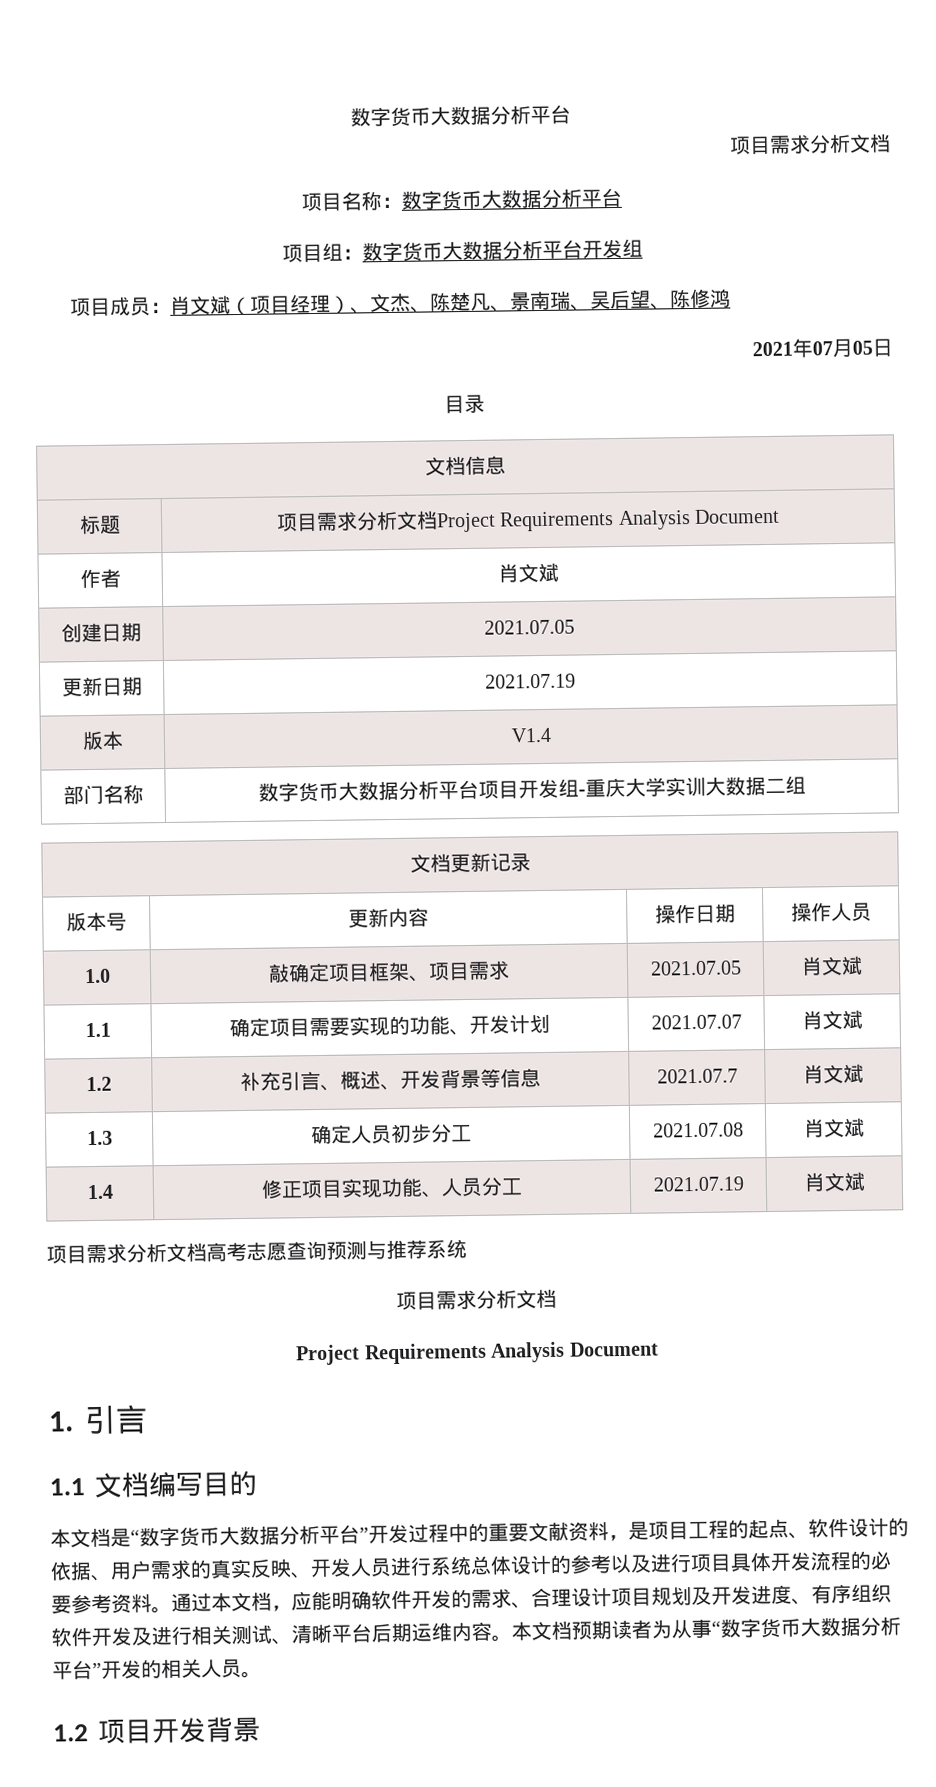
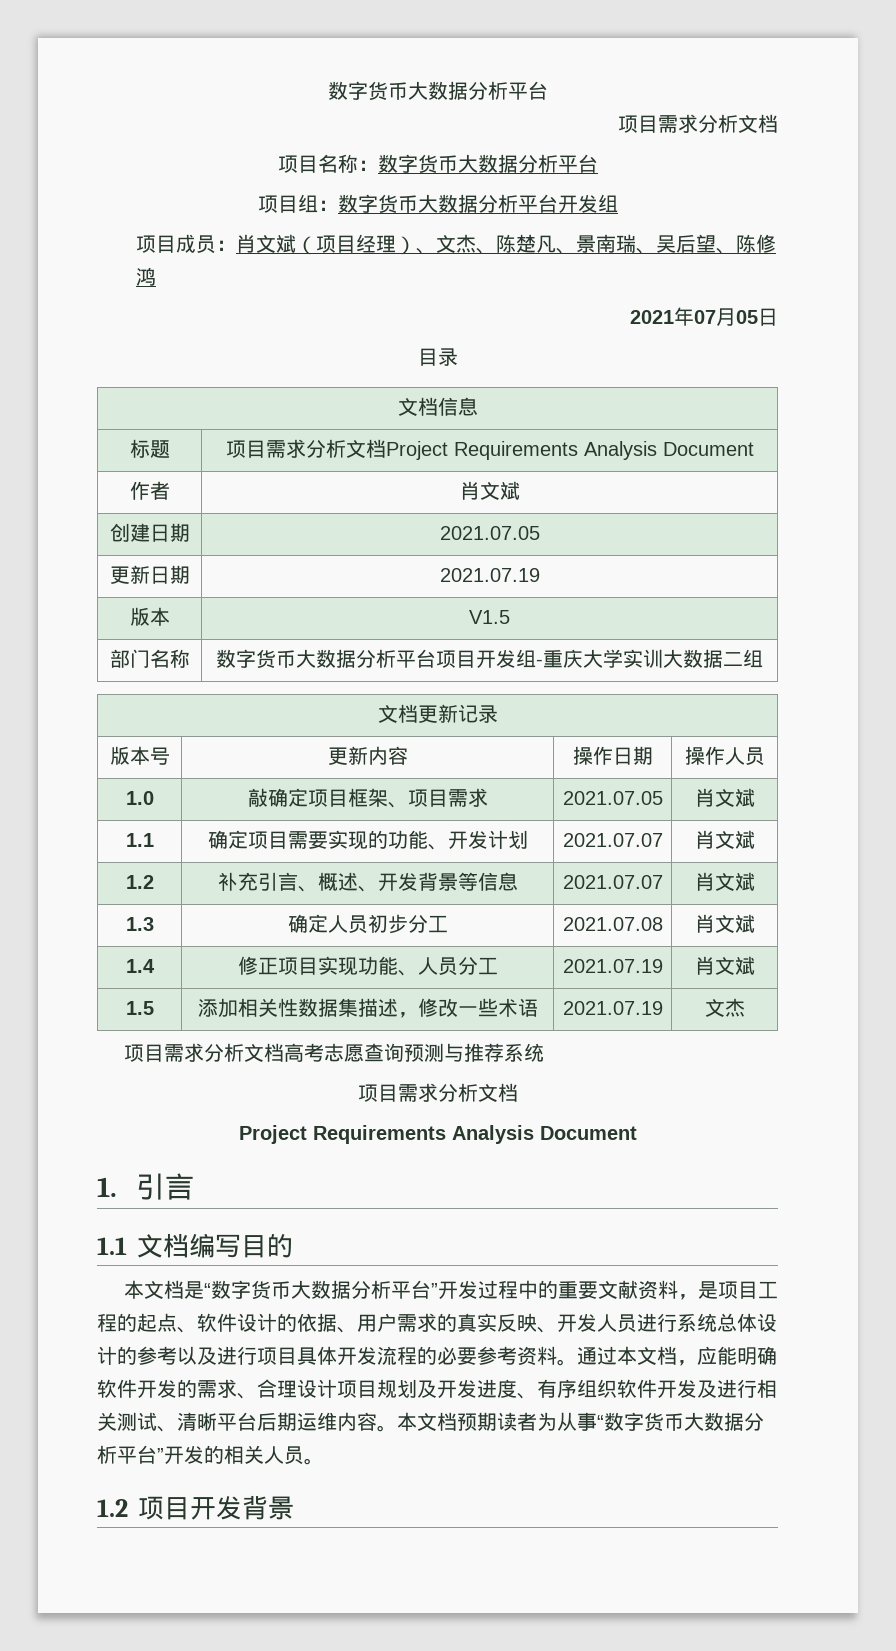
[510,727,551,743] V1.4 -> [469,610,510,624] V1.5
[656,1068,738,1084] 2021.07.7 -> [562,875,663,889] 2021.07.07
(865, 1181) none -> [125,1001,154,1015] [197,998,538,1018] [562,1001,663,1015] [704,998,745,1017] // 1.5 | 添加相关性数据集描述，修改一些术语 | 2021.07.19 | 文杰

